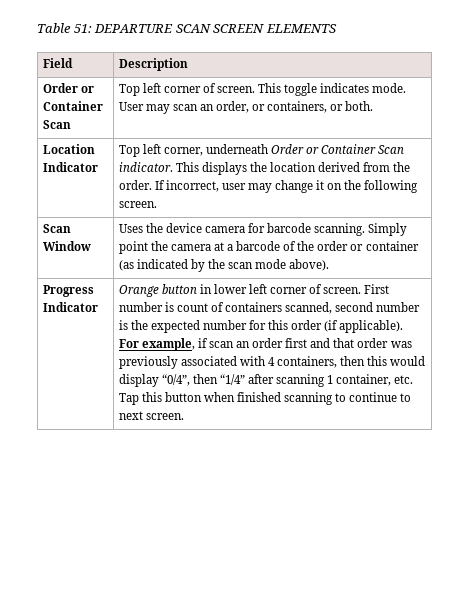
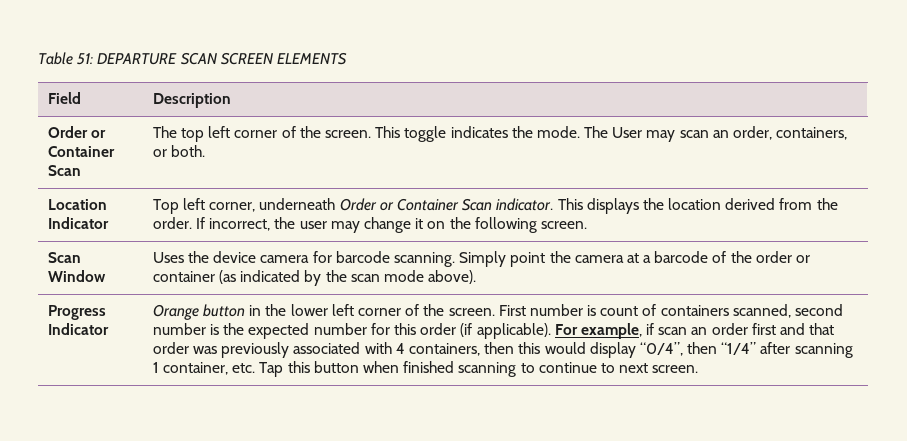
[118,83,216,96] Top left corner of -> [152,126,321,142] The top left corner of the
[372,83,407,93] mode. -> [511,126,609,138] the mode. The
[252,104,266,111] or -> (773, 133) none
(219, 186) none -> [274,217,296,229] the
(212, 289) none -> [265,304,287,316] the
(323, 289) none -> [423,304,445,316] the

